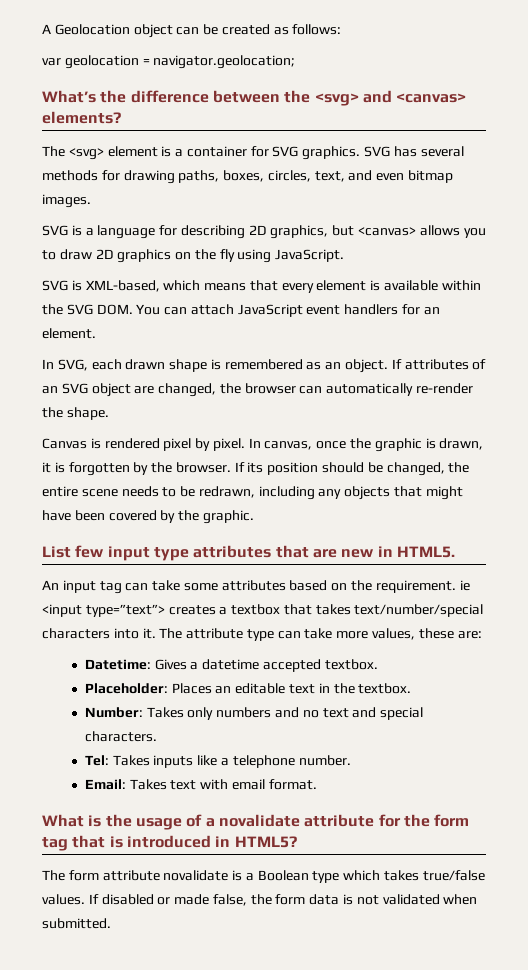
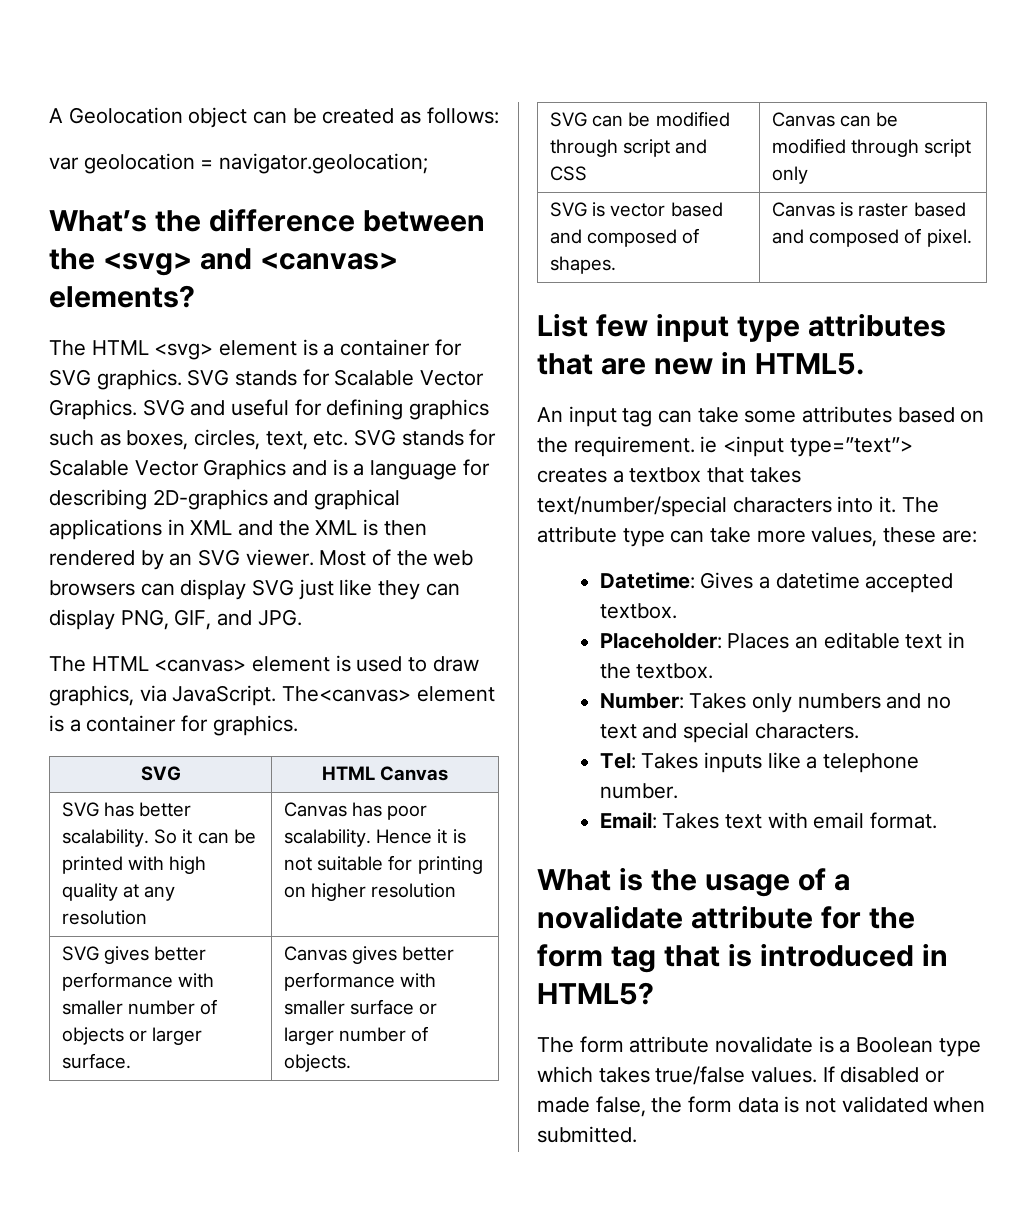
(65, 151) none -> [91,340,149,355] HTML
[393,146,464,157] [42,170,454,184] [42,194,91,208] [42,225,68,236] has several methods for drawing paths, boxes, circles, text, and even bitmap images. // SVG -> [235,369,485,386] [49,399,490,420] [49,429,497,450] [49,459,328,480] stands for Scalable Vector Graphics. SVG and useful for defining graphics such as boxes, circles, text, etc. SVG stands for Scalable Vector Graphics and
[248,225,486,239] [42,249,345,263] [42,280,481,293] [42,304,440,317] [42,328,96,339] [42,359,487,373] [42,383,474,397] [42,407,109,420] [42,438,484,452] [42,462,470,476] [42,486,463,500] [42,510,254,524] 2D graphics, but <canvas> allows you to draw 2D graphics on the fly using JavaScript. // SVG is XML-based, which means that every element is available within the SVG DOM. You can attach JavaScript event handlers for an element. // In SVG, each drawn shape is remembered as an object. If attributes of an SVG object are changed, the browser can automatically re-render the shape. // Canvas is rendered pixel by pixel. In canvas, once the graphic is drawn, it is forgotten by the browser. If its position should be changed, the entire scene needs to be redrawn, including any objects that might have been covered by the graphic. -> [152,489,401,510] [49,519,427,540] [49,549,474,570] [49,579,460,600] [49,609,302,630] [49,655,479,672] [49,685,495,706] [49,715,298,736] [140,766,181,781] [321,766,449,781] [62,802,192,817] [62,829,256,847] [62,856,207,874] [62,883,176,901] [62,910,148,925] [284,802,428,820] [284,829,466,847] [284,855,483,874] [284,883,457,901] [62,946,207,964] [62,972,215,991] [62,999,218,1015] [62,1027,203,1045] [62,1053,132,1069] [284,946,455,964] [284,972,437,991] [284,999,438,1015] [284,1026,429,1045] [284,1054,352,1072] [550,111,730,127] [550,139,708,157] [550,166,588,181] [772,112,899,127] [772,138,972,157] [772,166,809,184] [550,202,723,217] [550,228,700,247] [550,256,617,274] [772,202,966,217] [772,228,972,247] 2D-graphics and graphical applications in XML and the XML is then rendered by an SVG viewer. Most of the web browsers can display SVG just like they can display PNG, GIF, and JPG. // The HTML <canvas> element is used to draw graphics, via JavaScript. The<canvas> element is a container for graphics. // SVG | HTML Canvas // SVG has better scalability. So it can be printed with high quality at any resolution | Canvas has poor scalability. Hence it is not suitable for printing on higher resolution // SVG gives better performance with smaller number of objects or larger surface. | Canvas gives better performance with smaller surface or larger number of objects. // SVG can be modified through script and CSS | Canvas can be modified through script only // SVG is vector based and composed of shapes. | Canvas is raster based and composed of pixel.

